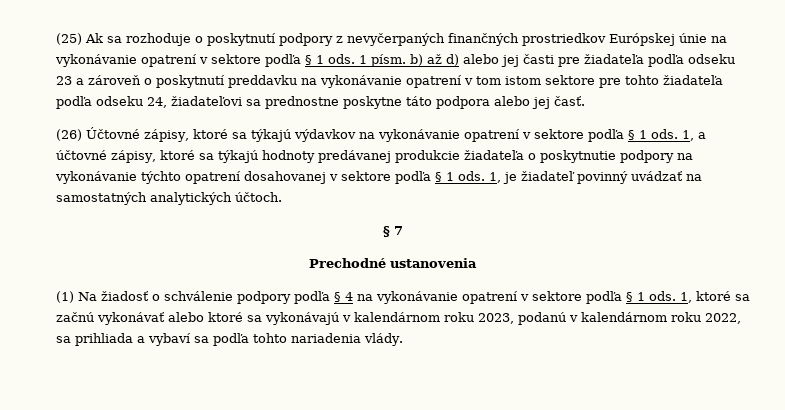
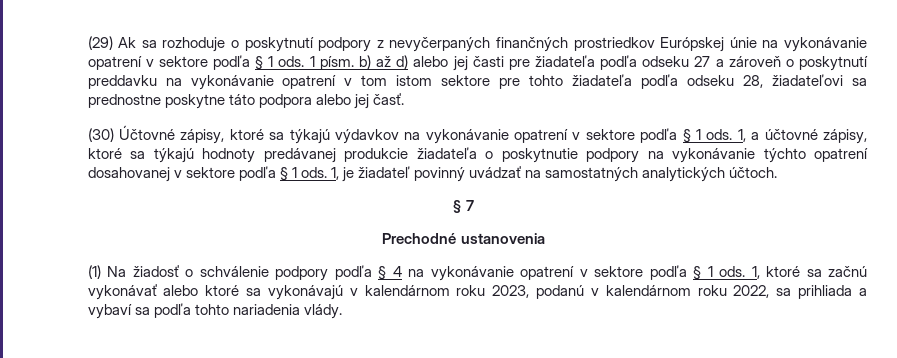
[55,33,82,45] (25) -> [87,36,113,50] (29)
[55,76,72,85] 23 -> [694,56,711,67] 27
[146,97,167,108] 24, -> [743,75,764,88] 28,
[55,129,82,141] (26) -> [87,128,114,142] (30)

